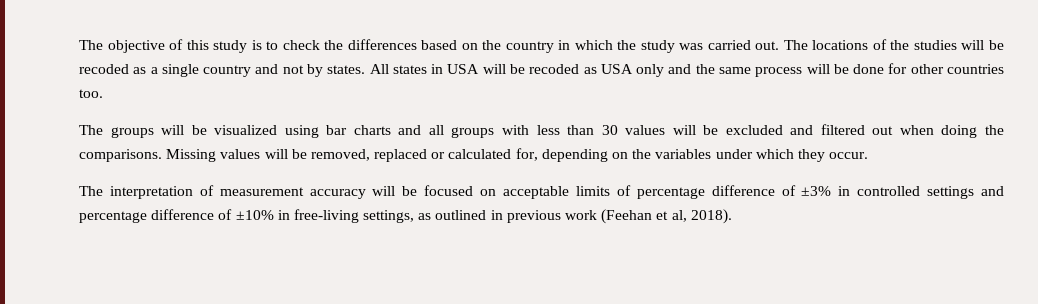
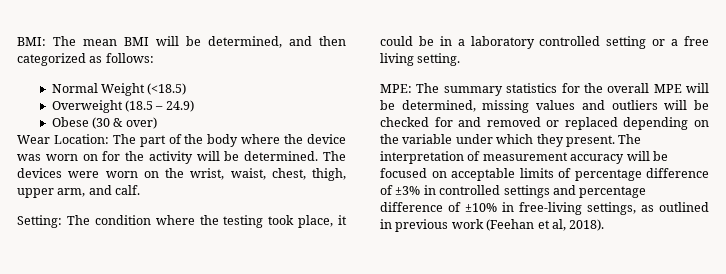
[79,39,1004,53] [79,63,1005,77] [79,89,103,98] [79,124,1004,138] [79,148,538,162] The objective of this study is to check the differences based on the country in which the study was carried out. The locations of the studies will be recoded as a single country and not by states. All states in USA will be recoded as USA only and the same process will be done for other countries too. // The groups will be visualized using bar charts and all groups with less than 30 values will be excluded and filtered out when doing the comparisons. Missing values will be removed, replaced or calculated for, -> [17,36,346,48] [17,53,154,66] [51,83,187,96] [51,100,194,113] [51,117,157,129] [17,134,346,147] [17,151,346,164] [17,168,346,181] [17,185,141,198] [17,215,347,228] [380,36,709,49] [380,53,461,66] [380,83,709,96] [380,100,709,113] [380,117,618,130] BMI: The mean BMI will be determined, and then categorized as follows: // Normal Weight (<18.5) // Overweight (18.5 – 24.9) // Obese (30 & over) // Wear Location: The part of the body where the device was worn on for the activity will be determined. The devices were worn on the wrist, waist, chest, thigh, upper arm, and calf. // Setting: The condition where the testing took place, it could be in a laboratory controlled setting or a free living setting. // MPE: The summary statistics for the overall MPE will be determined, missing values and outliers will be checked for and removed or replaced
[655,149,712,159] variables -> [402,134,453,144] variable
[829,152,869,159] occur. // -> [565,135,615,147] present.

